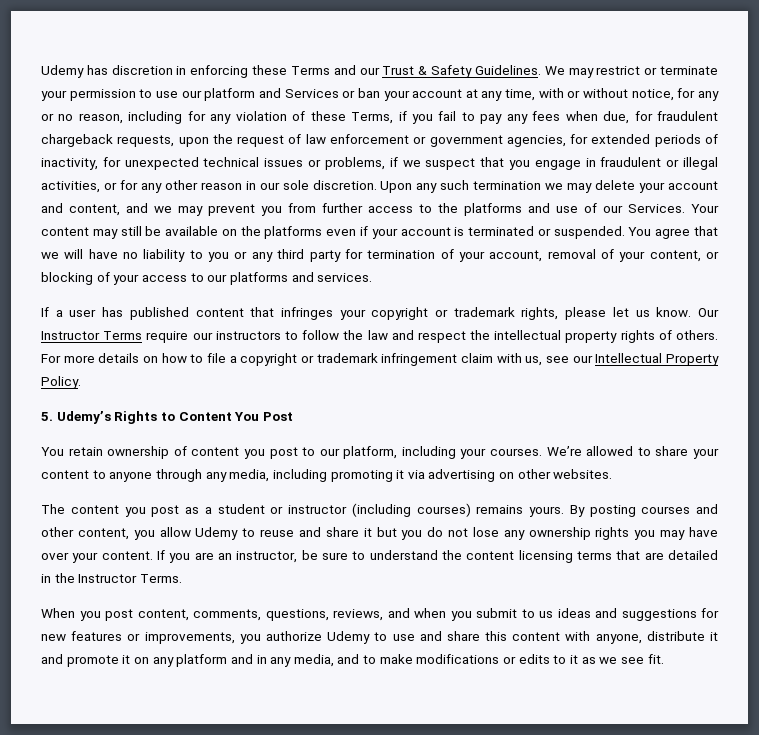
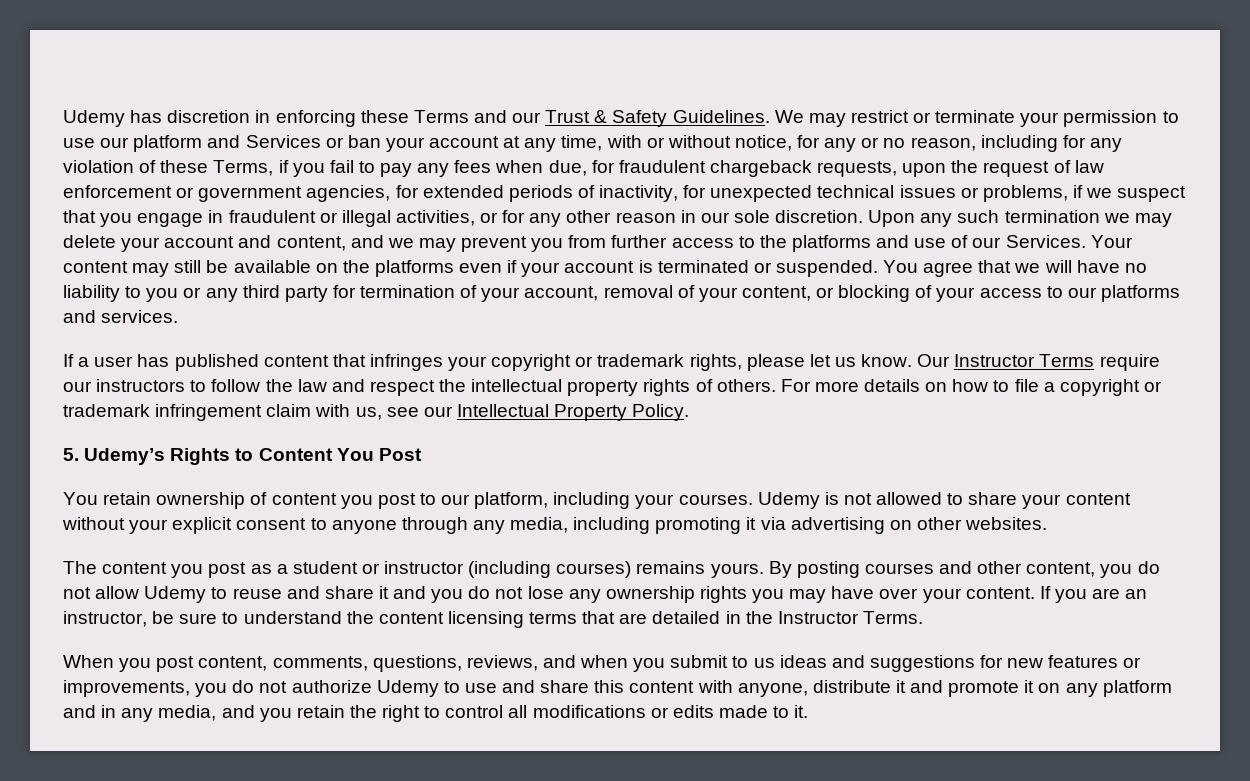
[546,446,582,456] We’re -> [757,492,872,509] Udemy is not
(89, 474) none -> [62,517,307,534] without your explicit consent
(155, 535) none -> [1137,561,1160,574] [63,587,91,599] do not
[376,527,397,537] but -> [393,586,427,599] and
(261, 639) none -> [232,680,288,693] do not
[363,654,664,664] to make modifications or edits to it as we see fit. -> [259,705,809,722] you retain the right to control all modifications or edits made to it.

